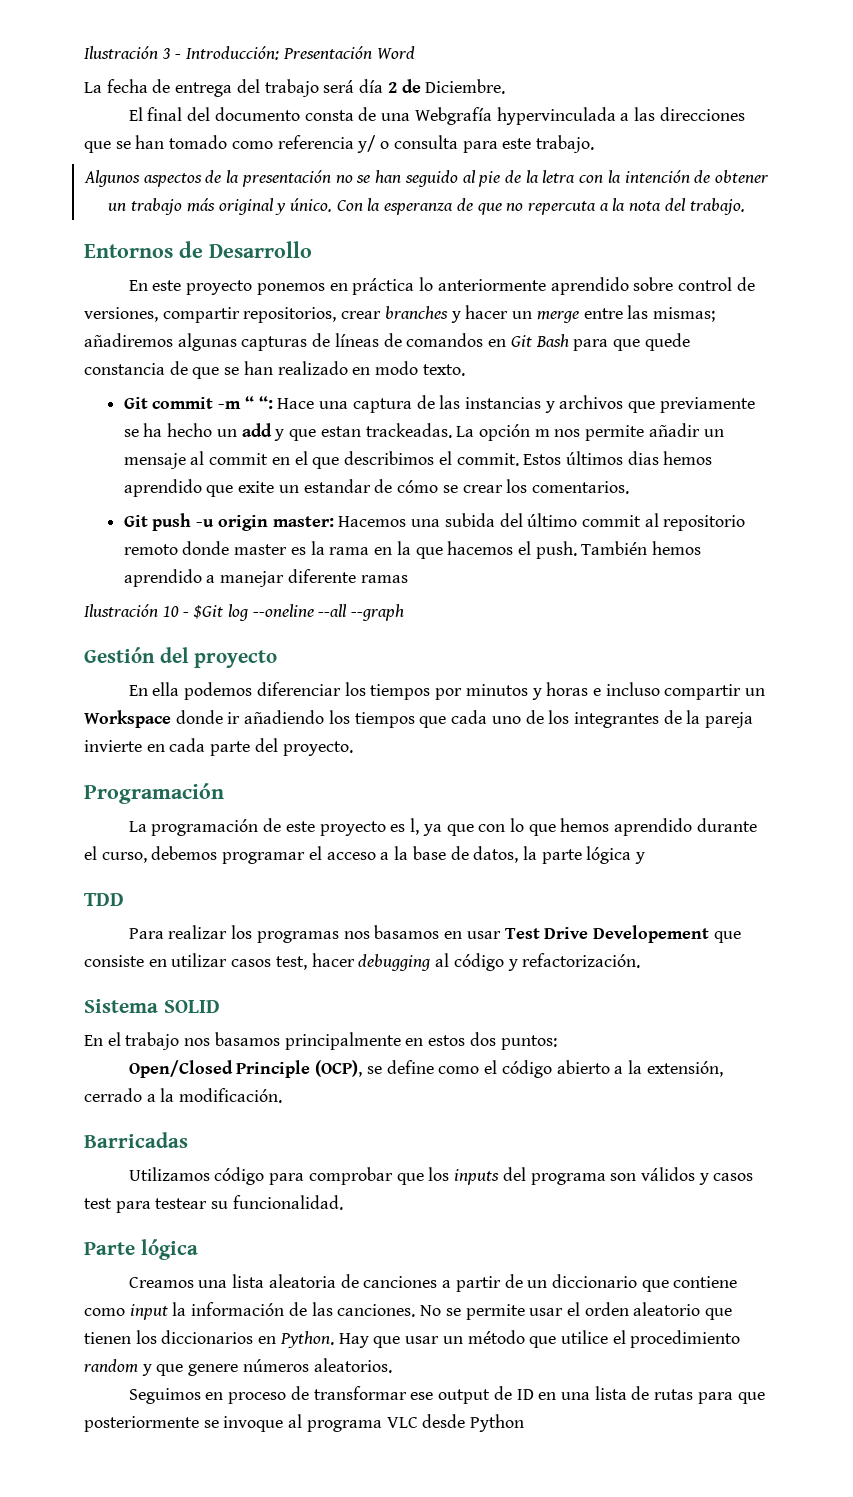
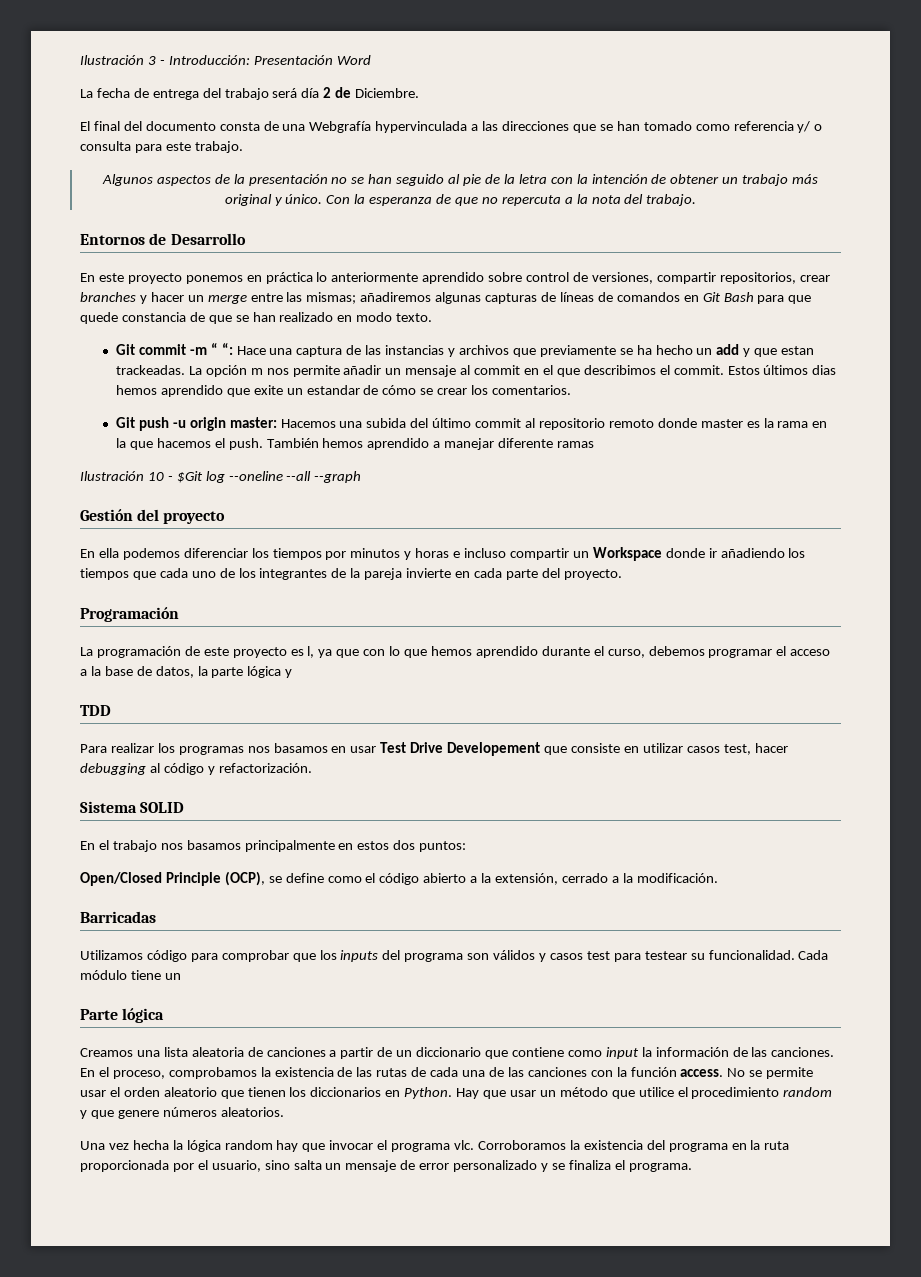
(343, 1202) none -> [798,950,829,960] [80,970,181,980] Cada módulo tiene un
(416, 1310) none -> [80,1067,724,1079] En el proceso, comprobamos la existencia de las rutas de cada una de las canciones con la función access.
[128,1386,765,1404] [84,1414,525,1432] Seguimos en proceso de transformar ese output de ID en una lista de rutas para que posteriormente se invoque al programa VLC desde Python -> [80,1140,790,1152] [80,1160,692,1172] Una vez hecha la lógica random hay que invocar el programa vlc. Corroboramos la existencia del programa en la ruta proporcionada por el usuario, sino salta un mensaje de error personalizado y se finaliza el programa.

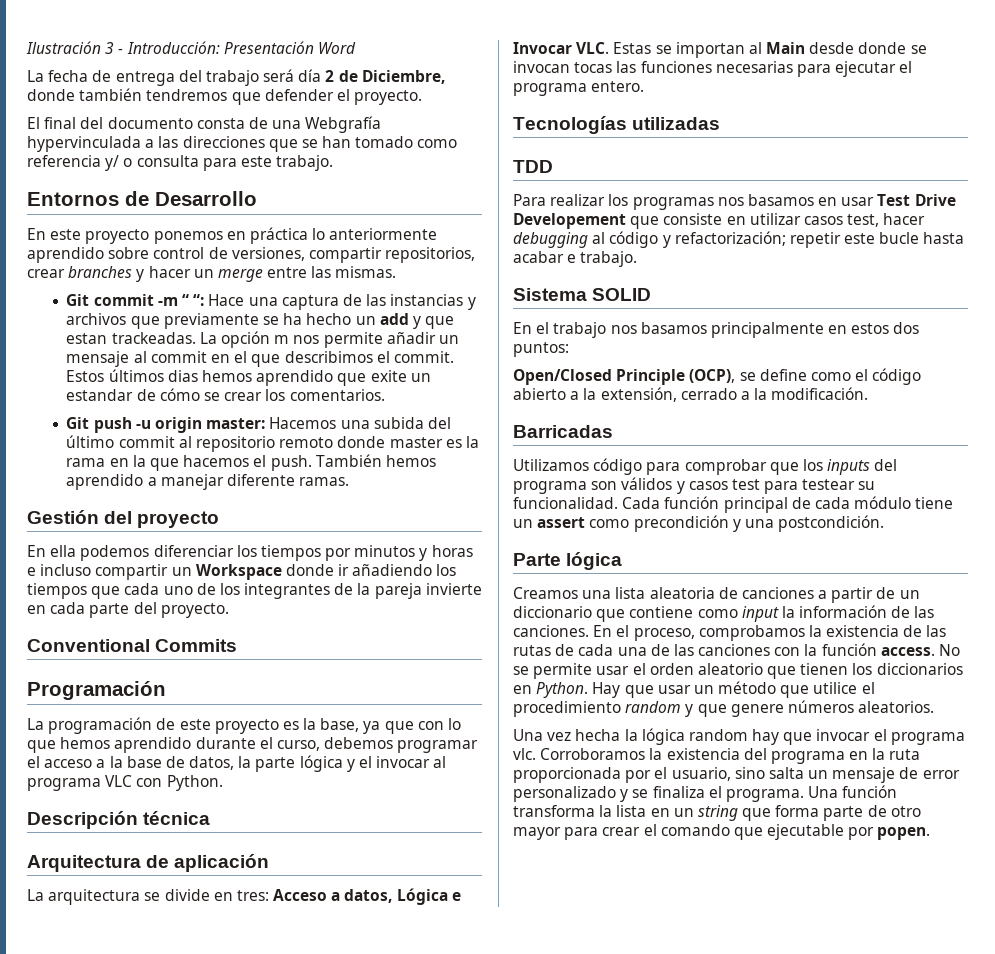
[355,88,420,98] Diciembre. -> [361,70,445,84] [27,88,423,105] Diciembre, donde también tendremos que defender el proyecto.
[101,174,819,186] [224,194,697,206] // Algunos aspectos de la presentación no se han seguido al pie de la letra con la intención de obtener un trabajo más original y único. Con la esperanza de que no repercuta a la nota del trabajo. -> (334, 163) none
[306,292,812,304] [80,312,433,324] mismas; añadiremos algunas capturas de líneas de comandos en Git Bash para que quede constancia de que se han realizado en modo texto. -> [335,266,397,278] mismas.
[557,441,595,448] [80,471,362,483] ramas // Ilustración 10 - $Git log --oneline --all --graph -> [299,477,350,486] ramas.
(622, 574) none -> [27,639,238,652] // Conventional Commits
[307,646,315,658] l, -> [303,718,360,732] la base,
(293, 673) none -> [359,756,447,768] [27,775,223,791] [27,811,211,829] [27,854,270,872] [27,888,461,905] [513,42,927,58] [513,61,913,77] [513,81,645,96] [513,116,721,134] el invocar al programa VLC con Python. // Descripción técnica // Arquitectura de aplicación // La arquitectura se divide en tres: Acceso a datos, Lógica e Invocar VLC. Estas se importan al Main desde donde se invocan tocas las funciones necesarias para ejecutar el programa entero. // Tecnologías utilizadas
[218,763,312,773] refactorización. -> [674,231,965,248] [513,251,638,267] refactorización; repetir este bucle hasta acabar e trabajo.
(829, 955) none -> [664,496,850,513] función principal de cada
(181, 976) none -> [537,515,885,532] assert como precondición y una postcondición.
(692, 1167) none -> [808,785,898,798] [513,805,921,821] [513,824,931,840] Una función transforma la lista en un string que forma parte de otro mayor para crear el comando que ejecutable por popen.

